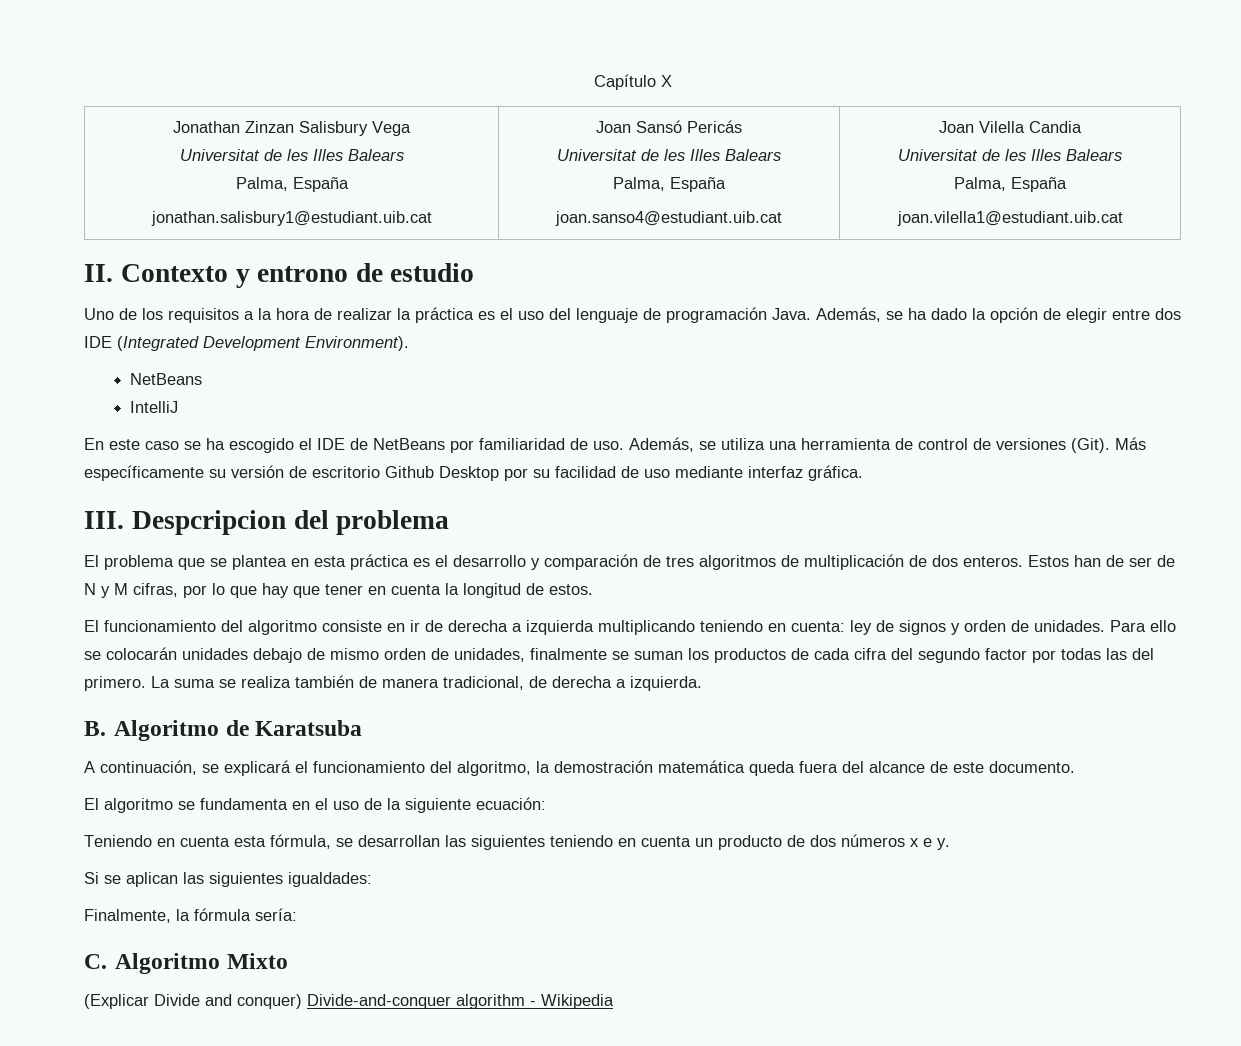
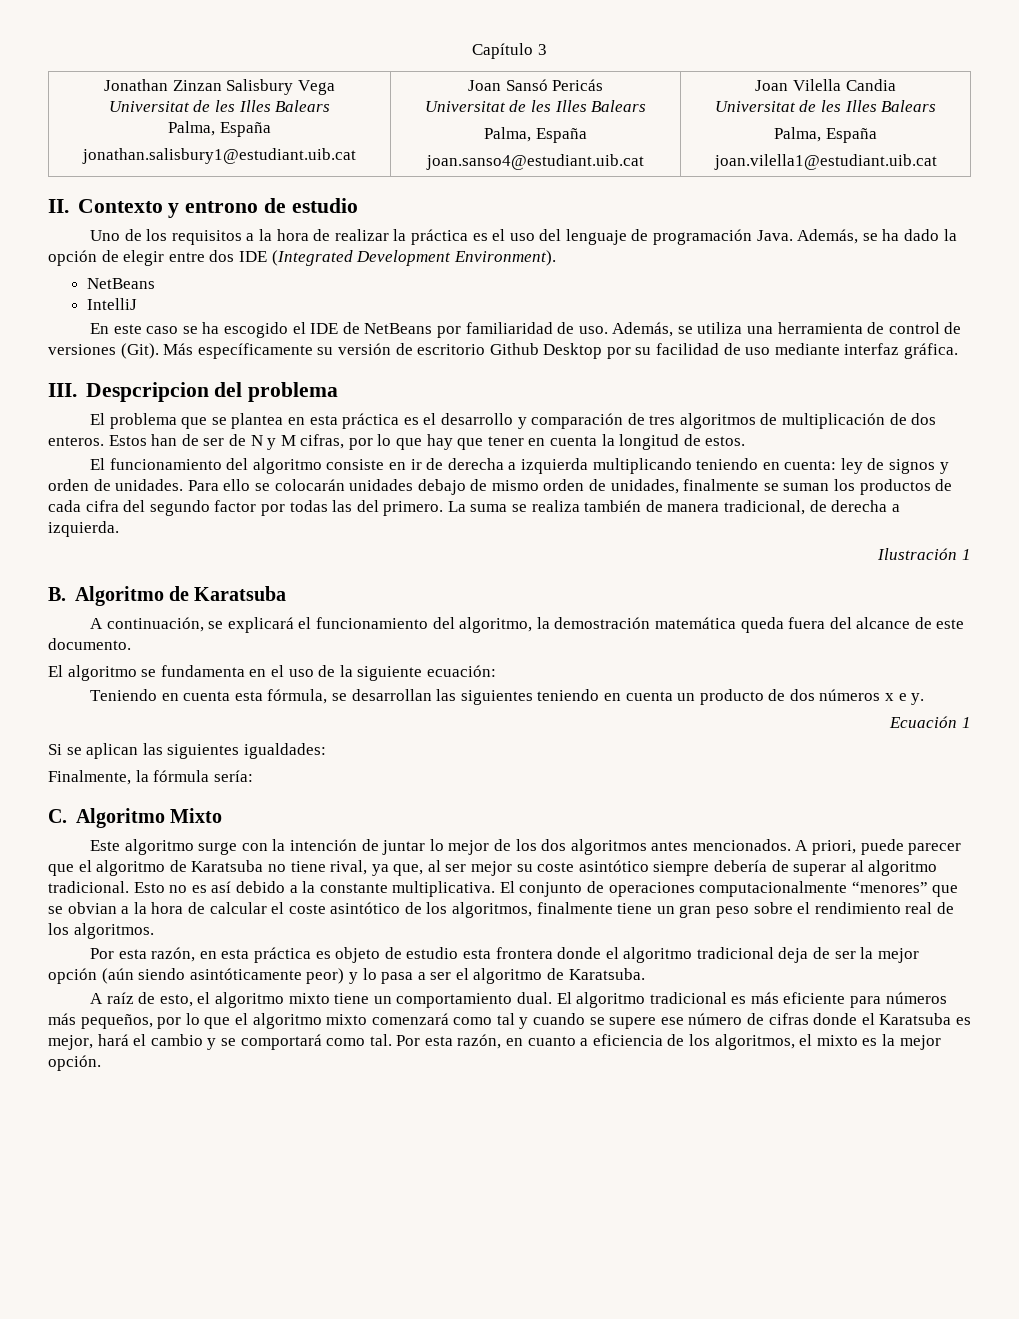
[660,75,672,87] X -> [537,44,547,55] 3
(702, 683) none -> [877,548,971,560] // Ilustración 1
(950, 844) none -> [889,716,971,728] // Ecuación 1
[84,994,614,1009] (Explicar Divide and conquer) Divide-and-conquer algorithm - Wikipedia -> [90,839,962,855] [48,860,938,876] [48,881,959,897] [48,902,954,918] [48,923,154,939] [90,947,919,963] [48,968,645,984] [90,992,947,1008] [48,1013,971,1029] [48,1034,941,1050] [48,1055,101,1071] Este algoritmo surge con la intención de juntar lo mejor de los dos algoritmos antes mencionados. A priori, puede parecer que el algoritmo de Karatsuba no tiene rival, ya que, al ser mejor su coste asintótico siempre debería de superar al algoritmo tradicional. Esto no es así debido a la constante multiplicativa. El conjunto de operaciones computacionalmente “menores” que se obvian a la hora de calcular el coste asintótico de los algoritmos, finalmente tiene un gran peso sobre el rendimiento real de los algoritmos. // Por esta razón, en esta práctica es objeto de estudio esta frontera donde el algoritmo tradicional deja de ser la mejor opción (aún siendo asintóticamente peor) y lo pasa a ser el algoritmo de Karatsuba. // A raíz de esto, el algoritmo mixto tiene un comportamiento dual. El algoritmo tradicional es más eficiente para números más pequeños, por lo que el algoritmo mixto comenzará como tal y cuando se supere ese número de cifras donde el Karatsuba es mejor, hará el cambio y se comportará como tal. Por esta razón, en cuanto a eficiencia de los algoritmos, el mixto es la mejor opción.

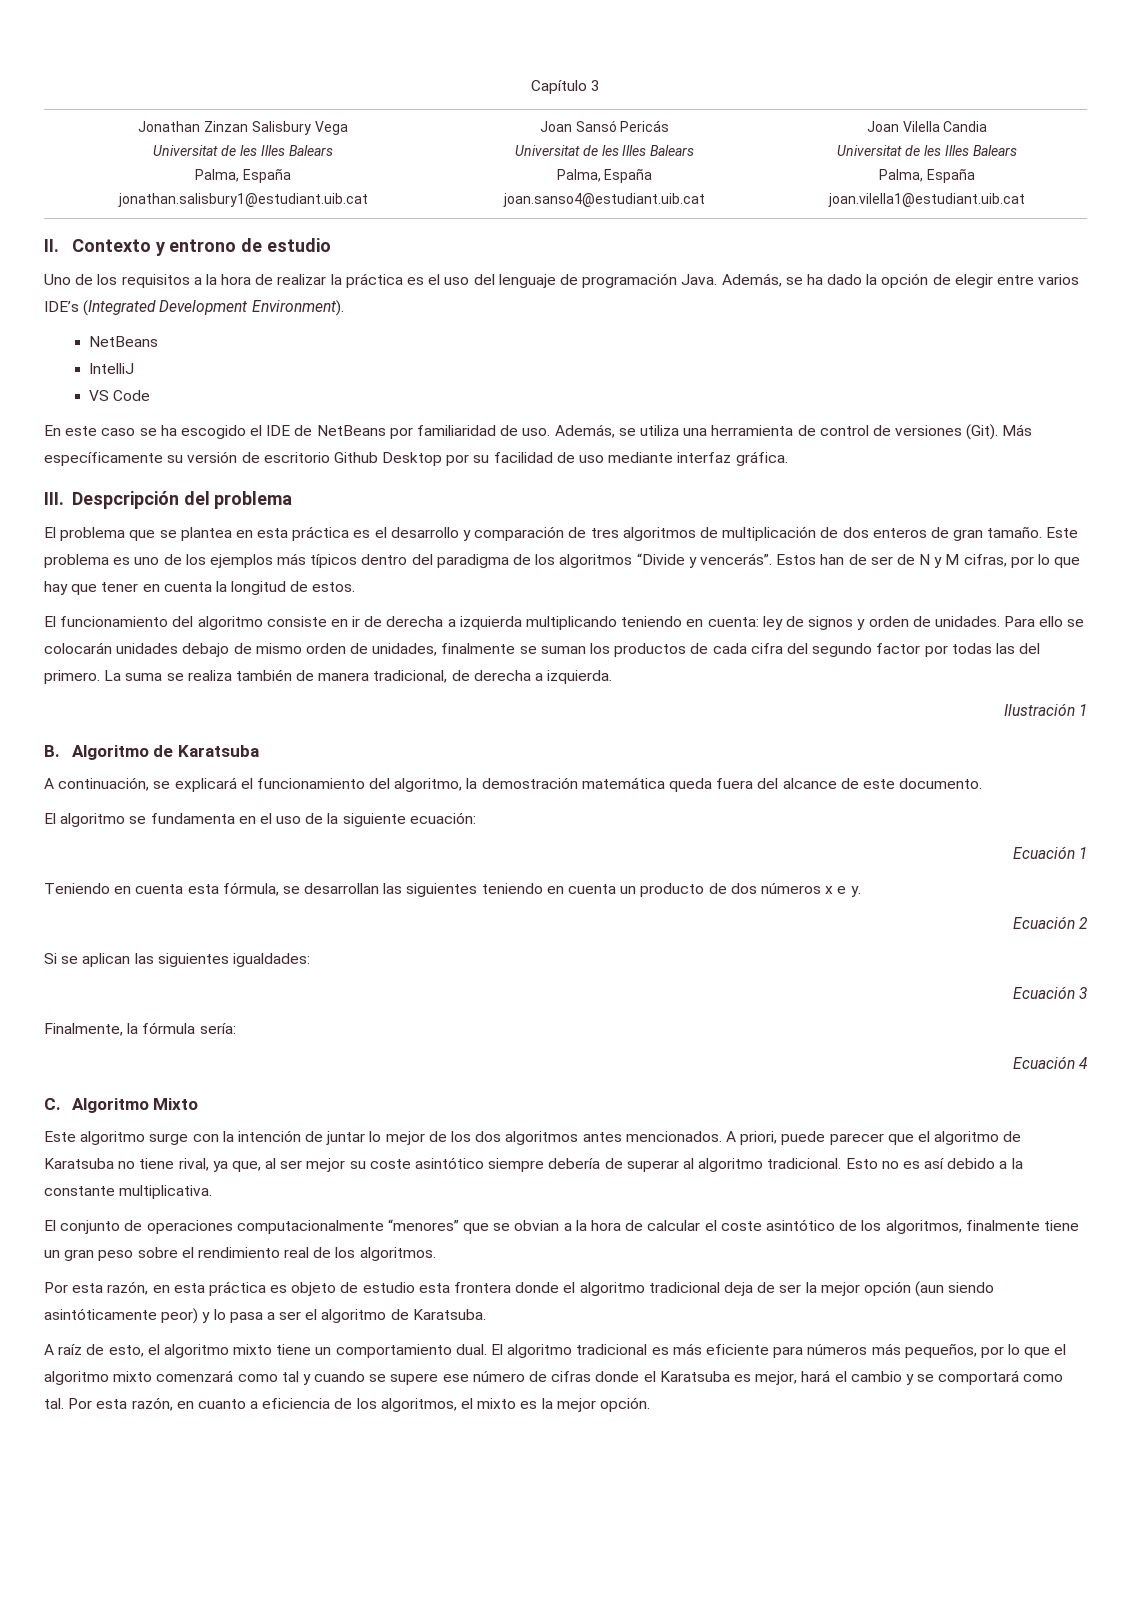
[209,250,267,262] dos IDE -> [1038,274,1080,285] [44,301,79,312] varios IDE’s
(138, 304) none -> [88,390,150,401] // VS Code
[85,382,209,402] Despcripcion -> [71,491,179,509] Despcripción
[48,436,104,446] enteros. -> [872,526,1079,541] [44,553,772,568] enteros de gran tamaño. Este problema es uno de los ejemplos más típicos dentro del paradigma de los algoritmos “Divide y vencerás”.
(496, 671) none -> [1012,846,1087,859] // Ecuación 1
[962,717,971,728] 1 -> [1079,917,1088,929] 2
(326, 751) none -> [1012,986,1087,999] // Ecuación 3
(253, 776) none -> [1012,1056,1087,1069] // Ecuación 4
(496, 889) none -> (213, 1192) //
[101,968,134,984] (aún -> [915,1281,945,1297] (aun

